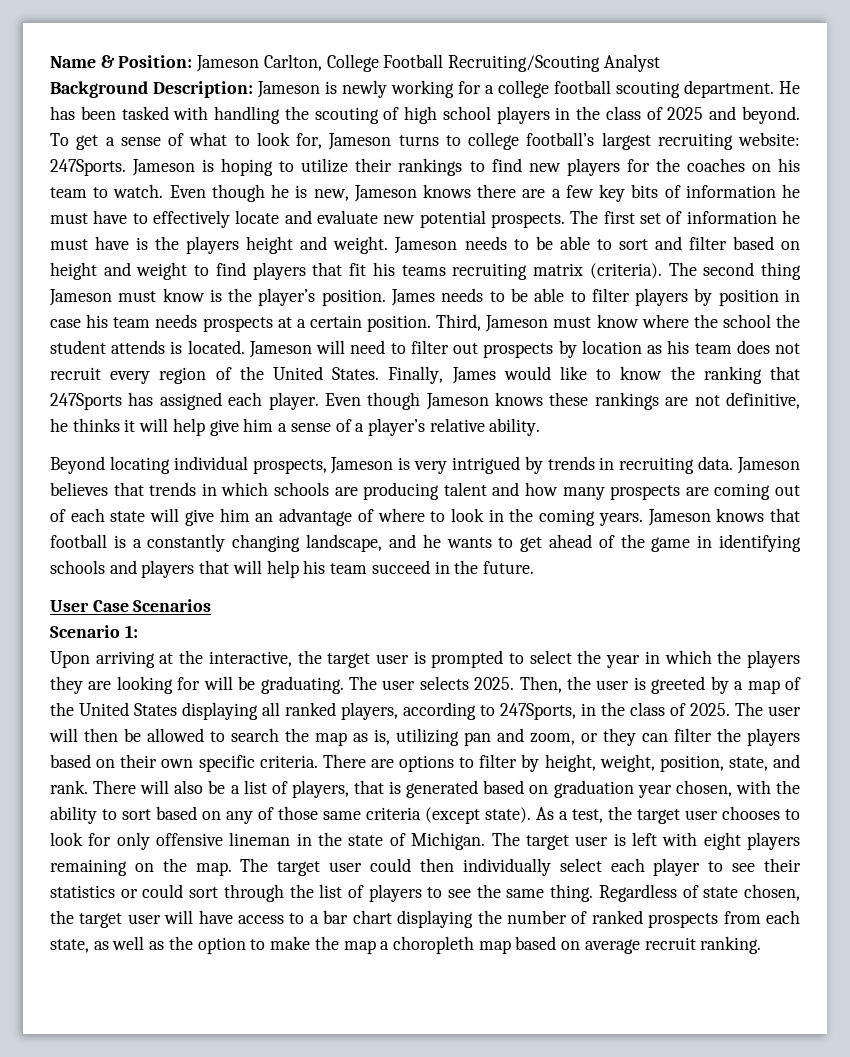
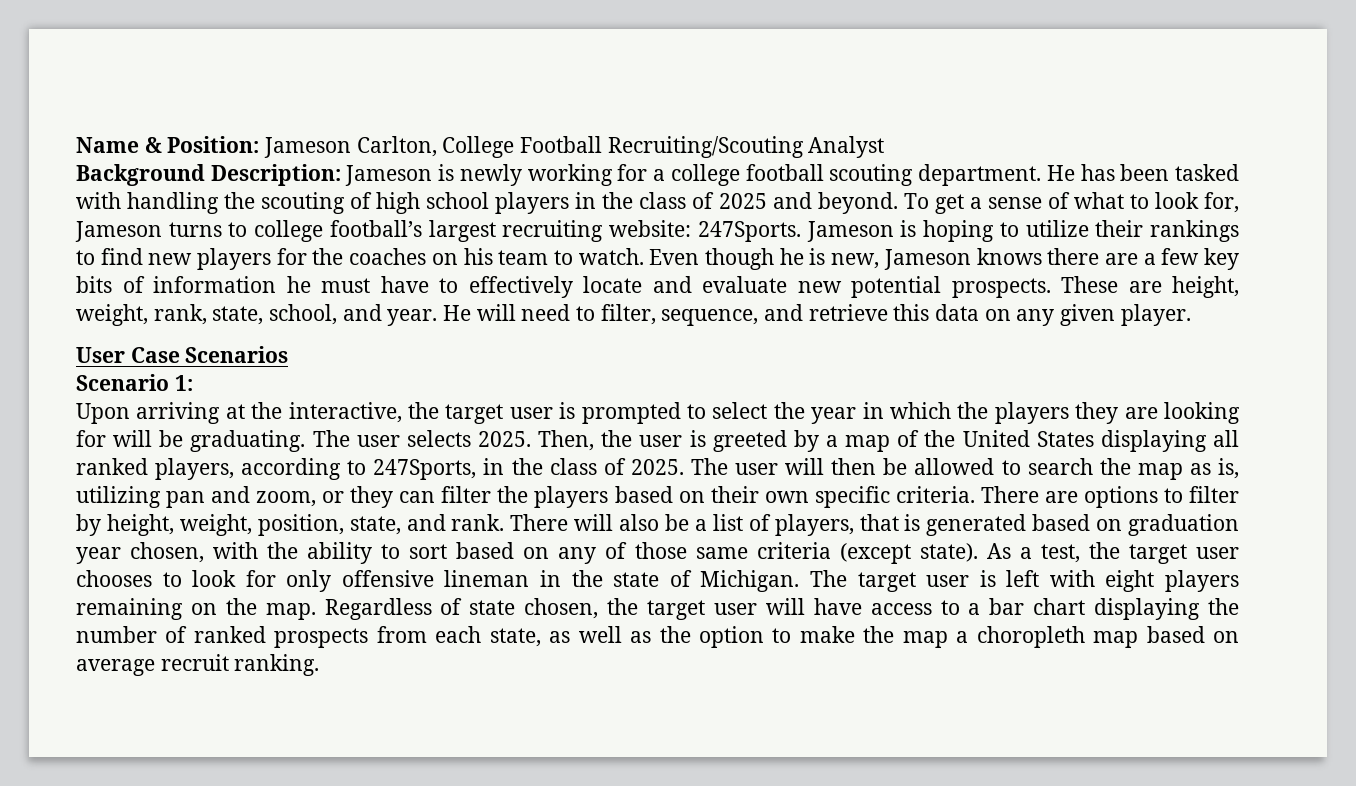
[570,210,801,224] [50,236,800,254] [50,262,802,280] [49,288,800,306] [50,314,800,332] [50,340,801,358] [50,366,801,384] [50,392,800,410] [50,418,541,436] [50,456,800,474] [50,482,801,500] [50,508,800,526] [50,534,801,552] [50,560,534,578] The first set of information he must have is the players height and weight. Jameson needs to be able to sort and filter based on height and weight to find players that fit his teams recruiting matrix (criteria). The second thing Jameson must know is the player’s position. James needs to be able to filter players by position in case his team needs prospects at a certain position. Third, Jameson must know where the school the student attends is located. Jameson will need to filter out prospects by location as his team does not recruit every region of the United States. Finally, James would like to know the ranking that 247Sports has assigned each player. Even though Jameson knows these rankings are not definitive, he thinks it will help give him a sense of a player’s relative ability. // Beyond locating individual prospects, Jameson is very intrigued by trends in recruiting data. Jameson believes that trends in which schools are producing talent and how many prospects are coming out of each state will give him an advantage of where to look in the coming years. Jameson knows that football is a constantly changing landscape, and he wants to get ahead of the game in identifying schools and players that will help his team succeed in the future. -> [1061,276,1239,298] [76,304,1191,326] These are height, weight, rank, state, school, and year. He will need to filter, sequence, and retrieve this data on any given player.
[240,858,802,876] [50,884,594,902] The target user could then individually select each player to see their statistics or could sort through the list of players to see the same thing. -> (316, 611) none

